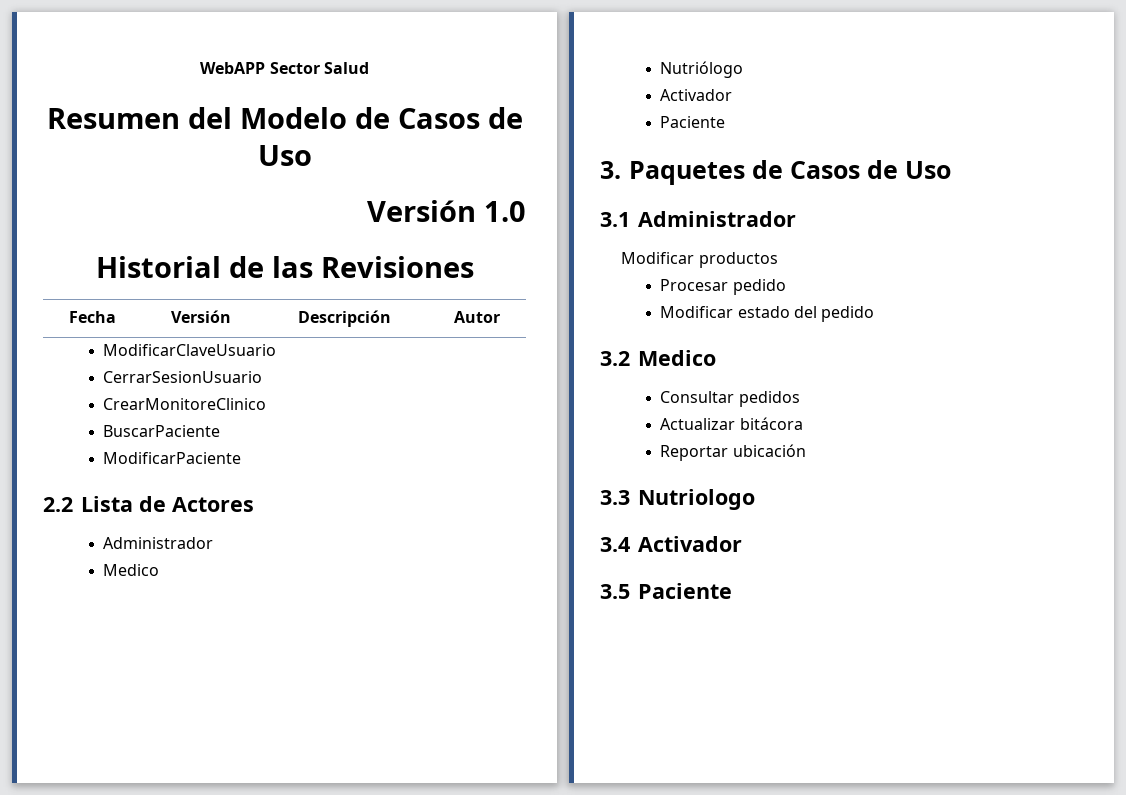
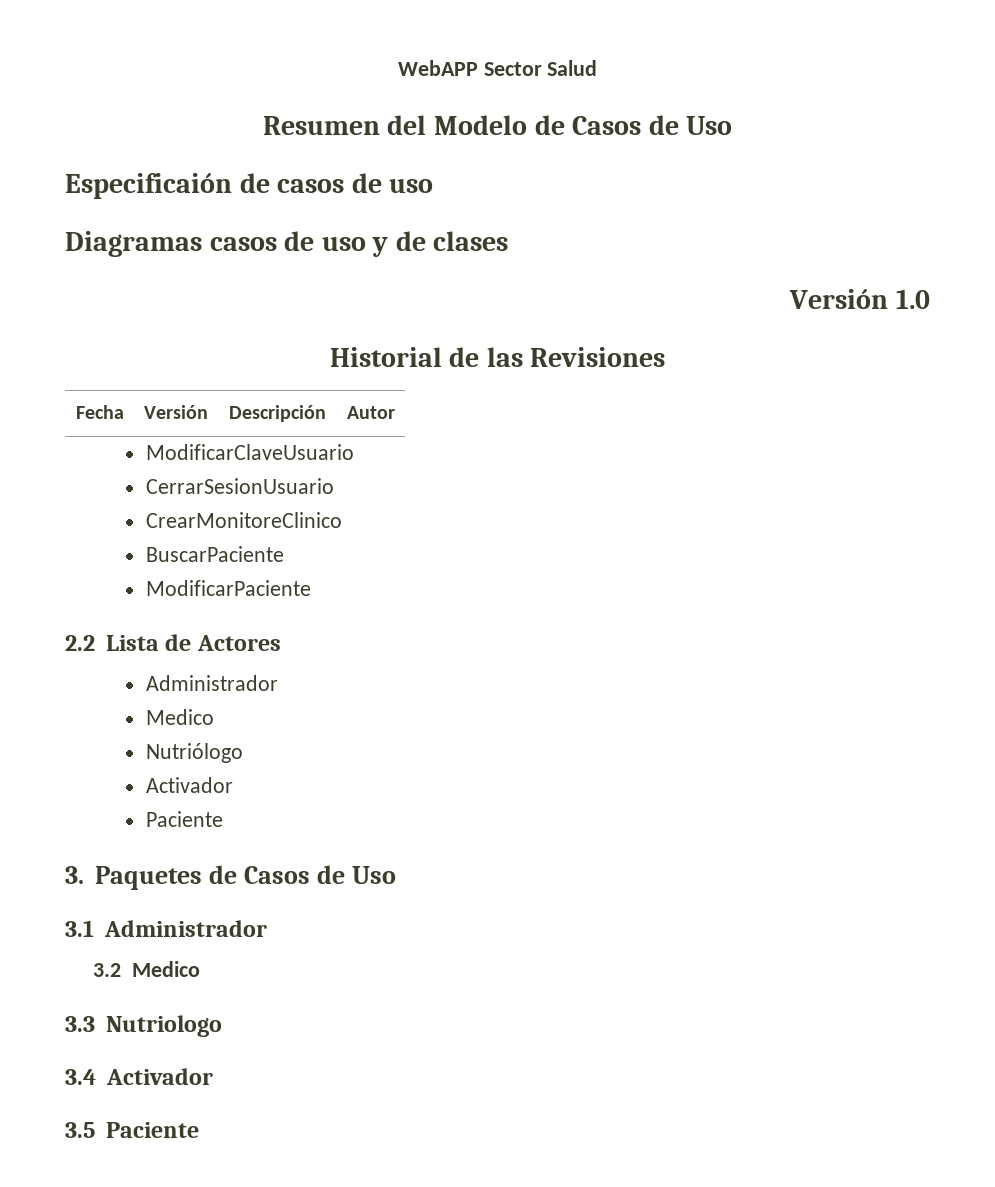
(312, 155) none -> [65,173,434,199] [65,231,509,257] // Especificaión de casos de uso // Diagramas casos de uso y de clases
[621,252,778,268] [660,279,786,295] [660,306,875,322] [600,350,716,366] [660,391,800,407] [660,417,803,430] [660,444,806,461] Modificar productos // Procesar pedido // Modificar estado del pedido // 3.2 Medico // Consultar pedidos // Actualizar bitácora // Reportar ubicación -> [93,961,201,977] 3.2 Medico

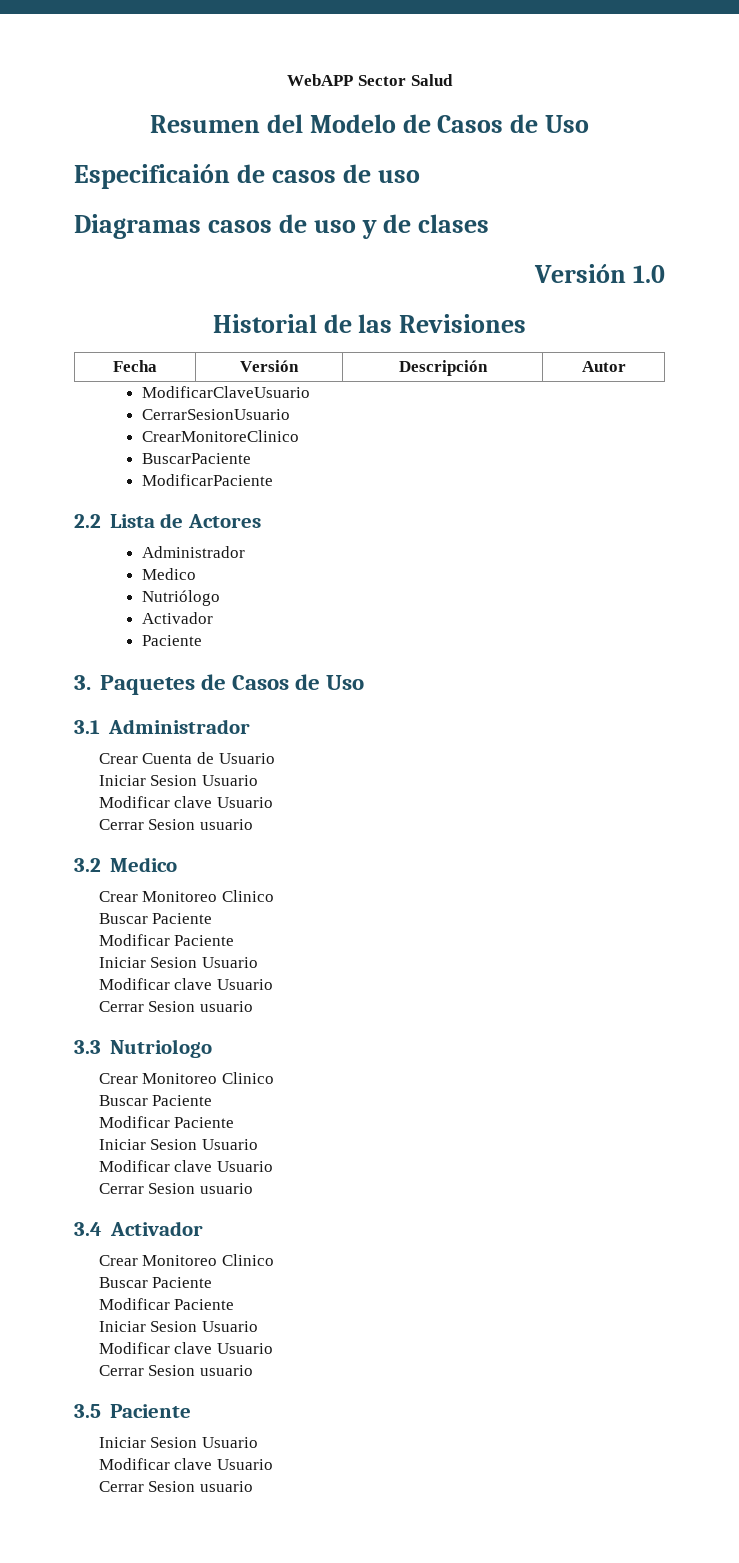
[93,961,201,977] [65,1015,222,1037] [65,1068,213,1085] [65,1122,199,1138] 3.2 Medico // 3.3 Nutriologo // 3.4 Activador // 3.5 Paciente -> [98,752,275,764] [98,775,259,786] [98,796,274,808] [98,819,254,830] [74,857,177,872] [98,890,275,902] [98,913,213,924] [98,934,235,946] [98,957,259,968] [98,978,274,990] [98,1001,254,1012] [74,1039,212,1058] [98,1072,275,1084] [98,1095,213,1106] [98,1116,235,1128] [98,1139,259,1150] [98,1160,274,1172] [98,1183,254,1194] [74,1221,203,1236] [98,1254,275,1266] [98,1277,213,1288] [98,1298,235,1310] [98,1321,259,1332] [98,1342,274,1354] [98,1365,254,1376] [74,1404,191,1418] [98,1437,259,1448] [98,1458,274,1470] [98,1481,254,1492] Crear Cuenta de Usuario // Iniciar Sesion Usuario // Modificar clave Usuario // Cerrar Sesion usuario // 3.2 Medico // Crear Monitoreo Clinico // Buscar Paciente // Modificar Paciente // Iniciar Sesion Usuario // Modificar clave Usuario // Cerrar Sesion usuario // 3.3 Nutriologo // Crear Monitoreo Clinico // Buscar Paciente // Modificar Paciente // Iniciar Sesion Usuario // Modificar clave Usuario // Cerrar Sesion usuario // 3.4 Activador // Crear Monitoreo Clinico // Buscar Paciente // Modificar Paciente // Iniciar Sesion Usuario // Modificar clave Usuario // Cerrar Sesion usuario // 3.5 Paciente // Iniciar Sesion Usuario // Modificar clave Usuario // Cerrar Sesion usuario

